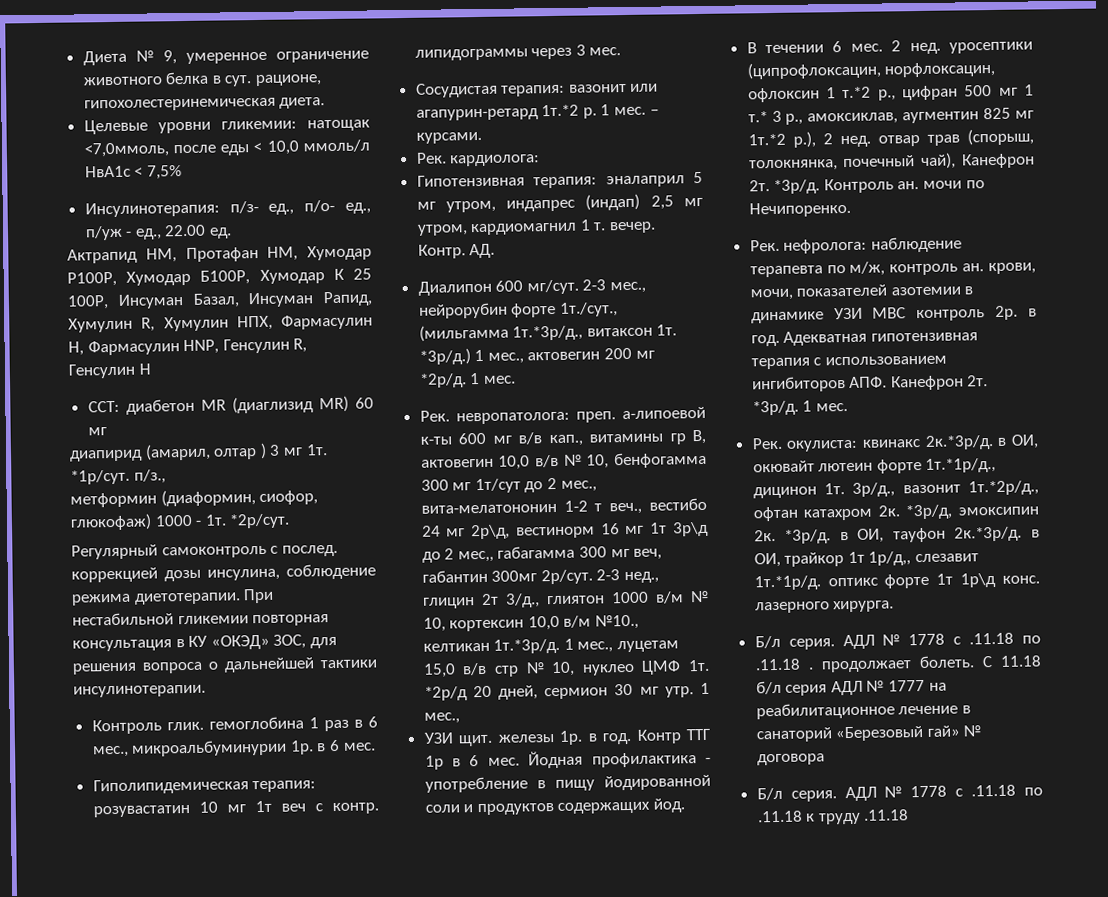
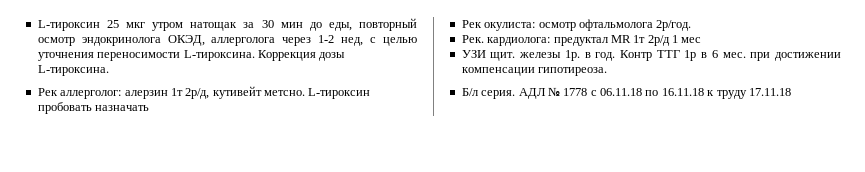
[82,50,369,66] [82,71,323,87] [83,97,326,112] [83,119,371,135] [83,139,370,158] [84,165,182,180] [84,199,371,218] [84,224,233,241] [67,245,372,264] [67,268,372,287] [67,291,373,310] [68,314,373,333] [68,338,308,356] [68,363,151,379] [87,395,375,415] [87,427,107,436] [69,442,328,462] [70,469,166,485] [70,489,319,508] [70,513,291,531] [71,544,338,560] [71,563,376,583] [71,588,275,606] [72,612,330,627] [72,634,337,652] [72,657,377,675] [73,684,206,698] [91,716,379,735] [92,739,376,758] [92,778,317,795] [92,800,380,818] [414,44,622,61] [415,82,659,98] [415,104,659,121] [415,131,482,144] [415,152,541,167] [416,171,703,189] [416,193,703,213] [416,219,657,236] [417,243,496,259] [417,279,647,296] [418,302,618,319] [418,324,678,342] [418,347,655,365] [418,373,516,388] [419,406,706,425] [419,429,706,447] [420,451,707,470] [420,477,597,494] [420,497,707,515] [421,521,709,540] [421,545,663,563] [421,569,660,585] [422,590,709,609] [422,614,640,632] [422,638,680,654] [422,659,710,678] [423,682,710,701] [423,712,460,724] Диета № 9, умеренное ограничение животного белка в сут. рационе, гипохолестеринемическая диета. // Целевые уровни гликемии: натощак <7,0ммоль, после еды < 10,0 ммоль/л НвА1с < 7,5% // Инсулинотерапия: п/з- ед., п/о- ед., п/уж - ед., 22.00 ед. // Актрапид НМ, Протафан НМ, Хумодар Р100Р, Хумодар Б100Р, Хумодар К 25 100Р, Инсуман Базал, Инсуман Рапид, Хумулин R, Хумулин НПХ, Фармасулин Н, Фармасулин НNР, Генсулин R, Генсулин Н // ССТ: диабетон МR (диаглизид МR) 60 мг // диапирид (амарил, олтар ) 3 мг 1т. *1р/сут. п/з., // метформин (диаформин, сиофор, глюкофаж) 1000 - 1т. *2р/сут. // Регулярный самоконтроль с послед. коррекцией дозы инсулина, соблюдение режима диетотерапии. При нестабильной гликемии повторная консультация в КУ «ОКЭД» ЗОС, для решения вопроса о дальнейшей тактики инсулинотерапии. // Контроль глик. гемоглобина 1 раз в 6 мес., микроальбуминурии 1р. в 6 мес. // Гиполипидемическая терапия: розувастатин 10 мг 1т веч с контр. липидограммы через 3 мес. // Сосудистая терапия: вазонит или агапурин-ретард 1т.*2 р. 1 мес. – курсами. // Рек. кардиолога: // Гипотензивная терапия: эналаприл 5 мг утром, индапрес (индап) 2,5 мг утром, кардиомагнил 1 т. вечер. Контр. АД. // Диалипон 600 мг/сут. 2-3 мес., нейрорубин форте 1т./сут., (мильгамма 1т.*3р/д., витаксон 1т. *3р/д.) 1 мес., актовегин 200 мг *2р/д. 1 мес. // Рек. невропатолога: преп. а-липоевой к-ты 600 мг в/в кап., витамины гр В, актовегин 10,0 в/в № 10, бенфогамма 300 мг 1т/сут до 2 мес., вита-мелатононин 1-2 т веч., вестибо 24 мг 2р\д, вестинорм 16 мг 1т 3р\д до 2 мес,, габагамма 300 мг веч, габантин 300мг 2р/сут. 2-3 нед., глицин 2т 3/д., глиятон 1000 в/м № 10, кортексин 10,0 в/м №10., келтикан 1т.*3р/д. 1 мес., луцетам 15,0 в/в стр № 10, нуклео ЦМФ 1т. *2р/д 20 дней, сермион 30 мг утр. 1 мес., -> [37,18,417,31] [37,35,417,46] [37,50,346,61] [37,65,109,76] [37,86,371,99] [37,102,150,114] [461,19,692,31] [461,35,702,46] L-тироксин 25 мкг утром натощак за 30 мин до еды, повторный осмотр эндокринолога ОКЭД, аллерголога через 1-2 нед, с целью уточнения переносимости L-тироксина. Коррекция дозы L-тироксина. // Рек аллерголог: алерзин 1т 2р/д, кутивейт метсно. L-тироксин пробовать назначать // Рек окулиста: осмотр офтальмолога 2р/год. // Рек. кардиолога: предуктал MR 1т 2р/д 1 мес
[528,750,711,769] [424,774,711,793] [424,798,686,816] [746,40,1033,55] [746,61,996,80] [747,84,1034,103] [747,107,1034,125] [747,128,1034,148] [748,152,1035,172] [748,178,985,194] [748,201,851,218] [749,236,962,254] [749,261,1036,278] [749,284,974,301] [750,305,1037,324] [750,330,978,347] [750,355,947,370] [751,375,989,393] [751,400,848,416] [751,434,1039,452] [752,457,997,474] [752,480,1039,499] [752,504,1039,522] [753,526,1040,544] [753,551,980,568] [753,572,1040,591] [754,600,895,614] [754,632,1041,650] [754,655,1042,673] [755,679,947,696] [755,702,971,720] [755,725,982,743] [756,753,825,766] [756,784,1043,802] [756,810,803,823] Йодная профилактика - употребление в пищу йодированной соли и продуктов содержащих йод. // В течении 6 мес. 2 нед. уросептики (ципрофлоксацин, норфлоксацин, офлоксин 1 т.*2 р., цифран 500 мг 1 т.* 3 р., амоксиклав, аугментин 825 мг 1т.*2 р.), 2 нед. отвар трав (спорыш, толокнянка, почечный чай), Канефрон 2т. *3р/д. Контроль ан. мочи по Нечипоренко. // Рек. нефролога: наблюдение терапевта по м/ж, контроль ан. крови, мочи, показателей азотемии в динамике УЗИ МВС контроль 2р. в год. Адекватная гипотензивная терапия с использованием ингибиторов АПФ. Канефрон 2т. *3р/д. 1 мес. // Рек. окулиста: квинакс 2к.*3р/д. в ОИ, окювайт лютеин форте 1т.*1р/д., дицинон 1т. 3р/д., вазонит 1т.*2р/д., офтан катахром 2к. *3р/д, эмоксипин 2к. *3р/д. в ОИ, тауфон 2к.*3р/д. в ОИ, трайкор 1т 1р/д,, слезавит 1т.*1р/д. оптикс форте 1т 1р\д конс. лазерного хирурга. // Б/л серия. АДЛ № 1778 с .11.18 по .11.18 . продолжает болеть. С 11.18 б/л серия АДЛ № 1777 на реабилитационное лечение в санаторий «Березовый гай» № договора // Б/л серия. АДЛ № 1778 с .11.18 по .11.18 -> [750,52,841,61] [461,67,608,76] [461,87,704,99] при достижении компенсации гипотиреоза. // Б/л серия. АДЛ № 1778 с 06.11.18 по 16.11.18
[863,809,910,821] .11.18 -> [748,88,791,96] 17.11.18

